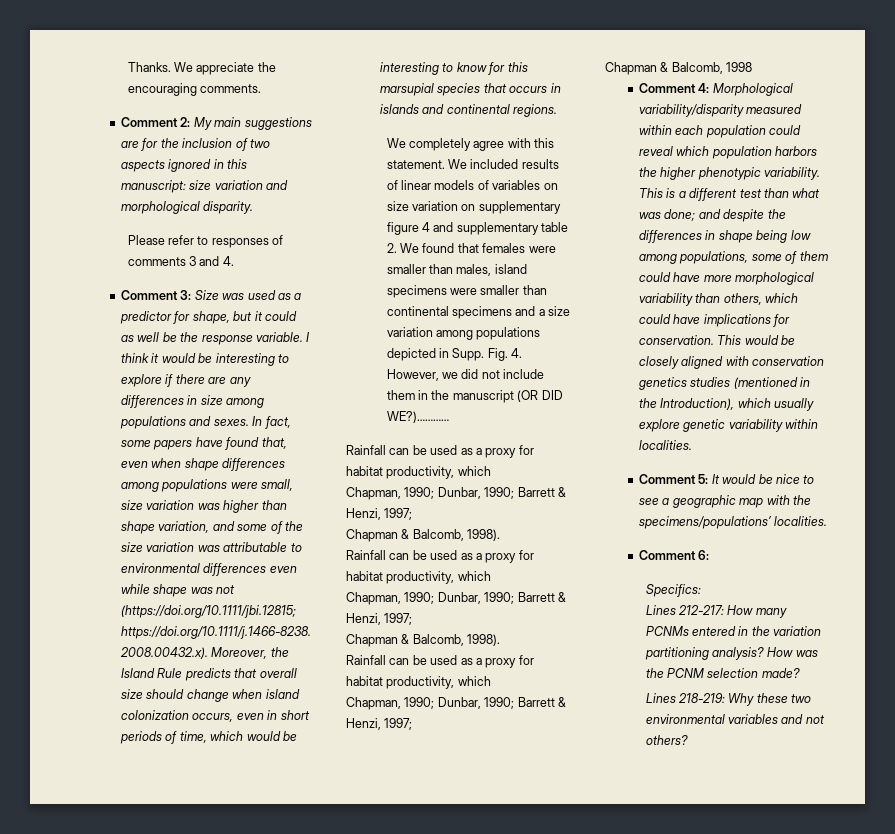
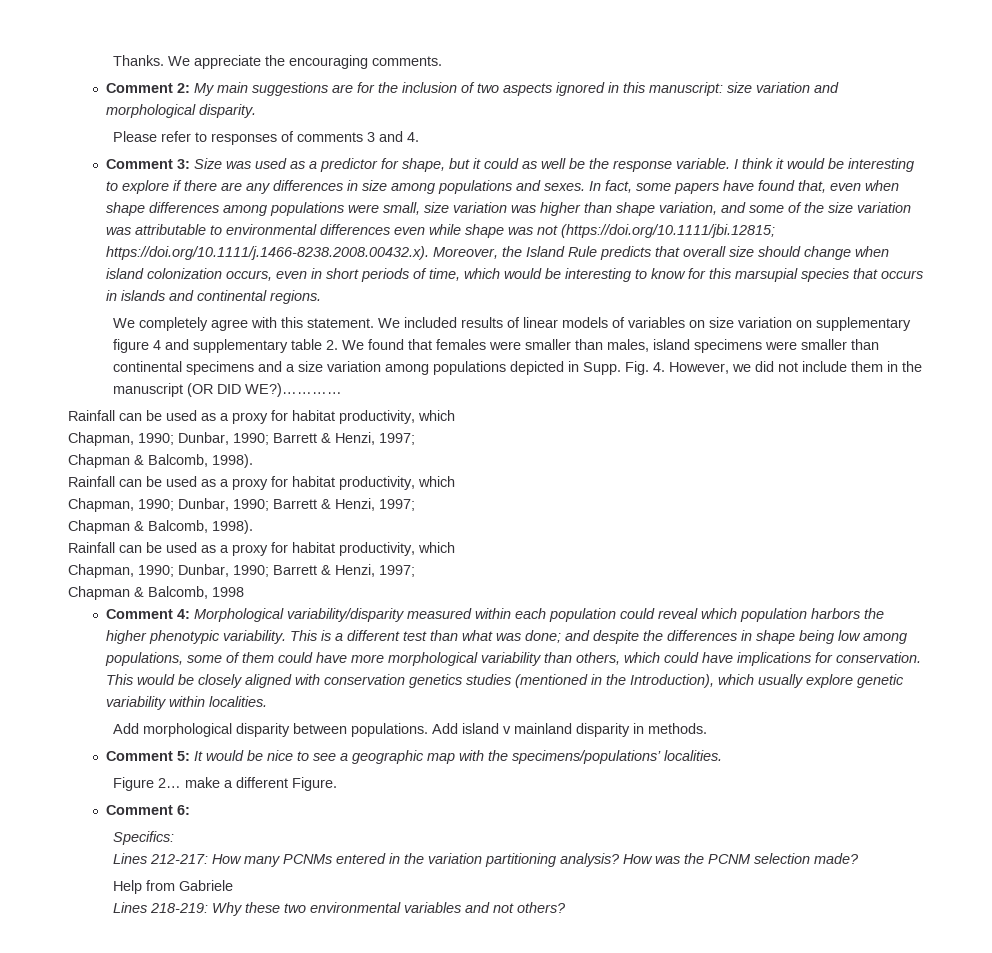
(693, 445) none -> [112,723,707,737] // Add morphological disparity between populations. Add island v mainland disparity in methods.
(828, 521) none -> [112,777,337,791] // Figure 2… make a different Figure.
(800, 673) none -> [112,880,233,894] // Help from Gabriele

